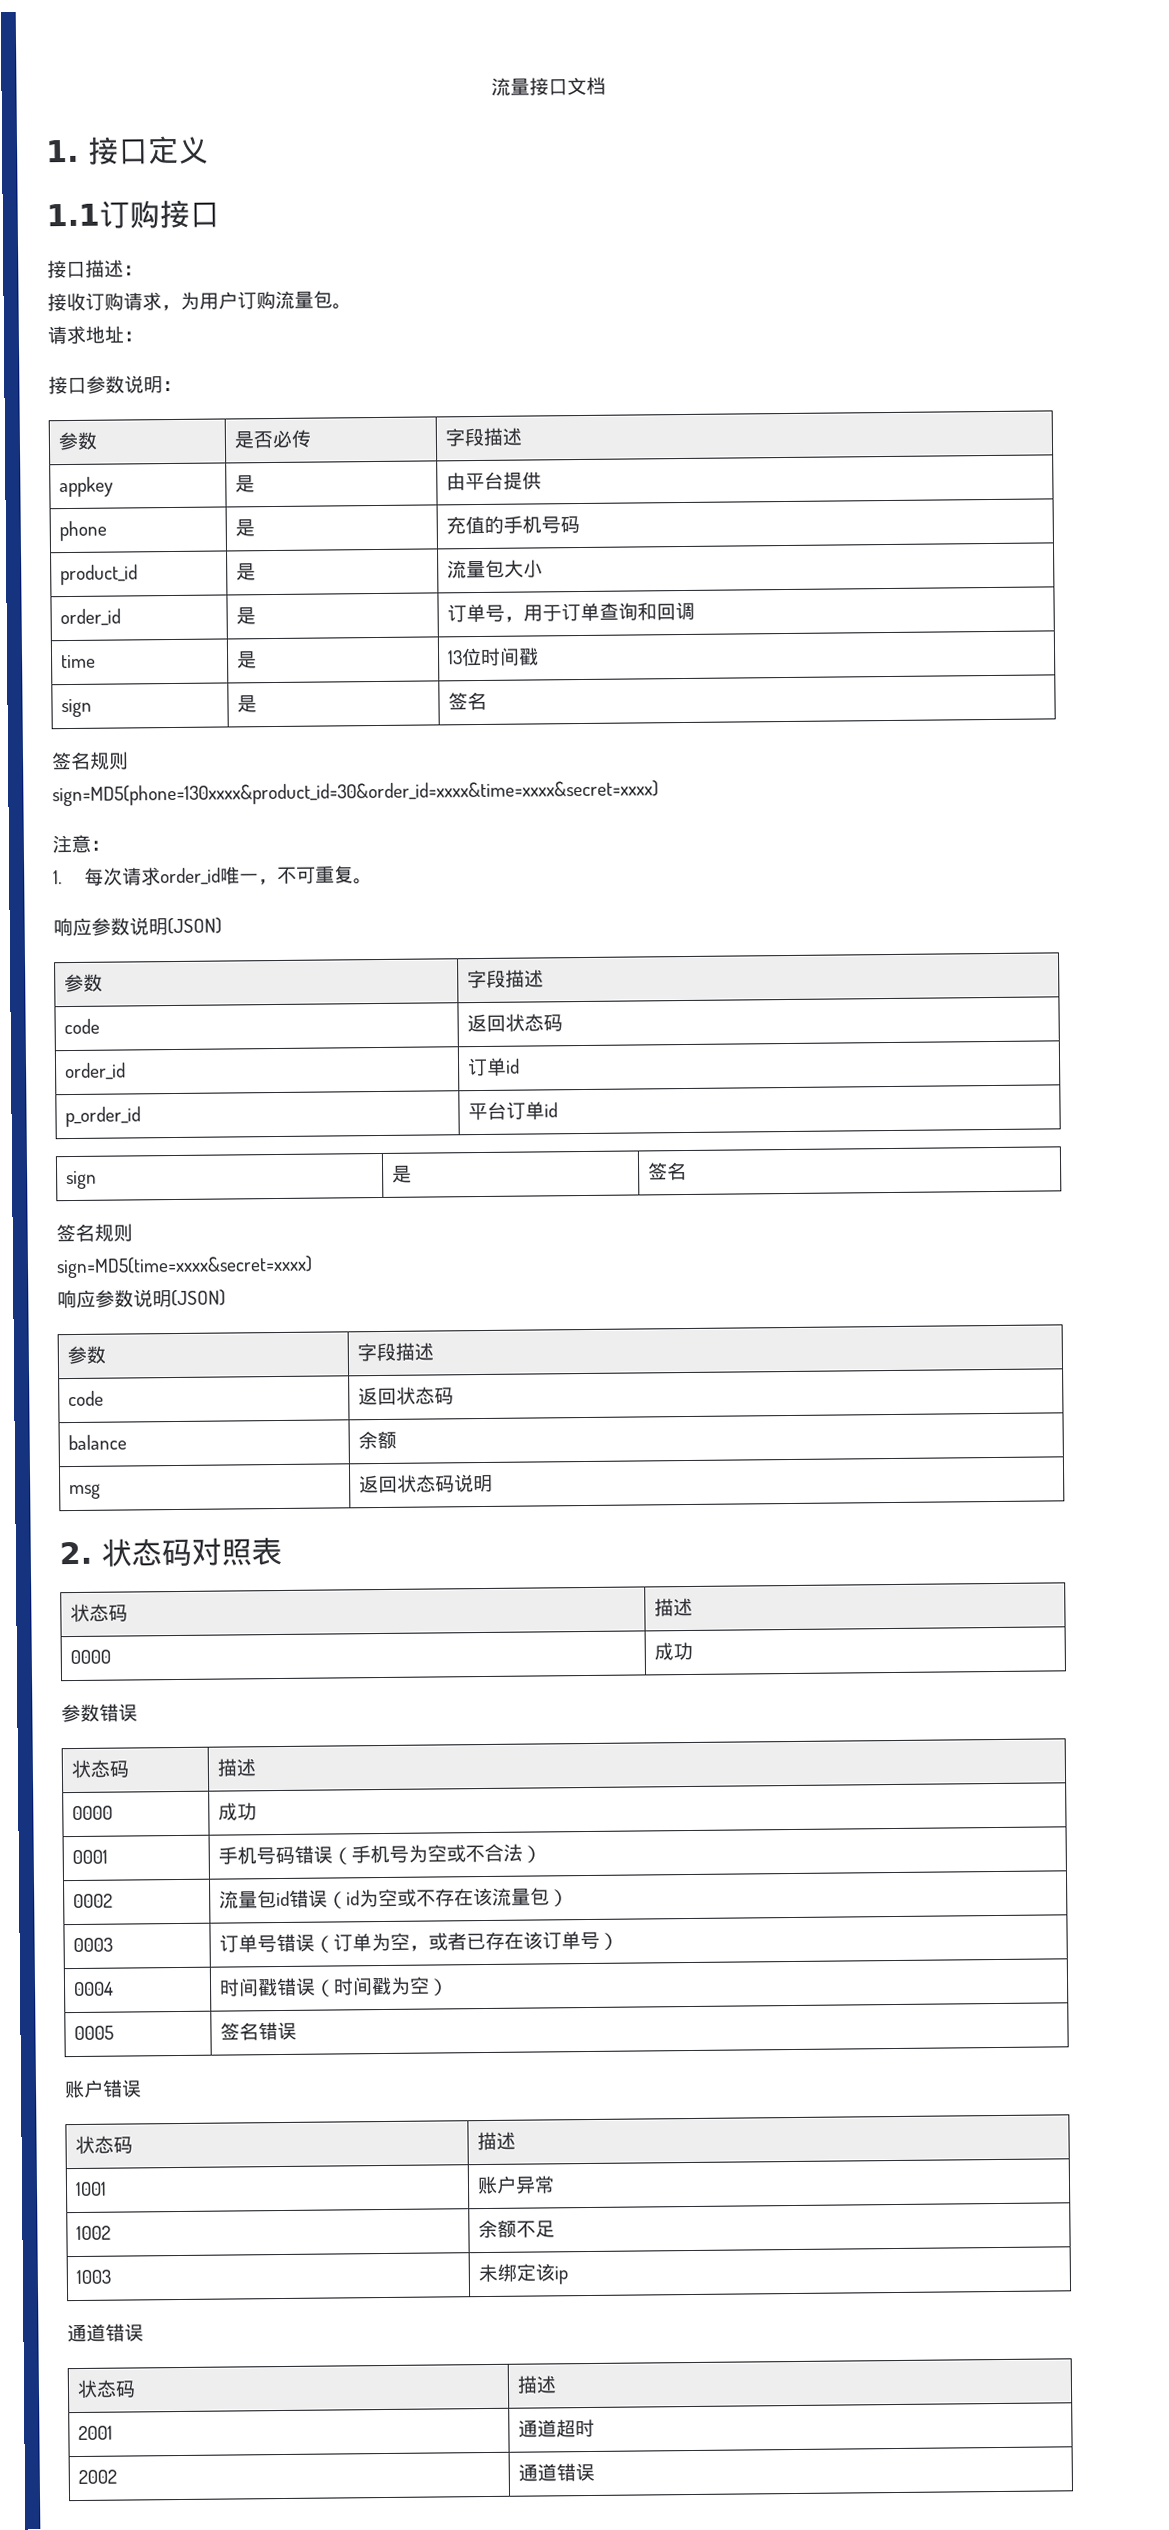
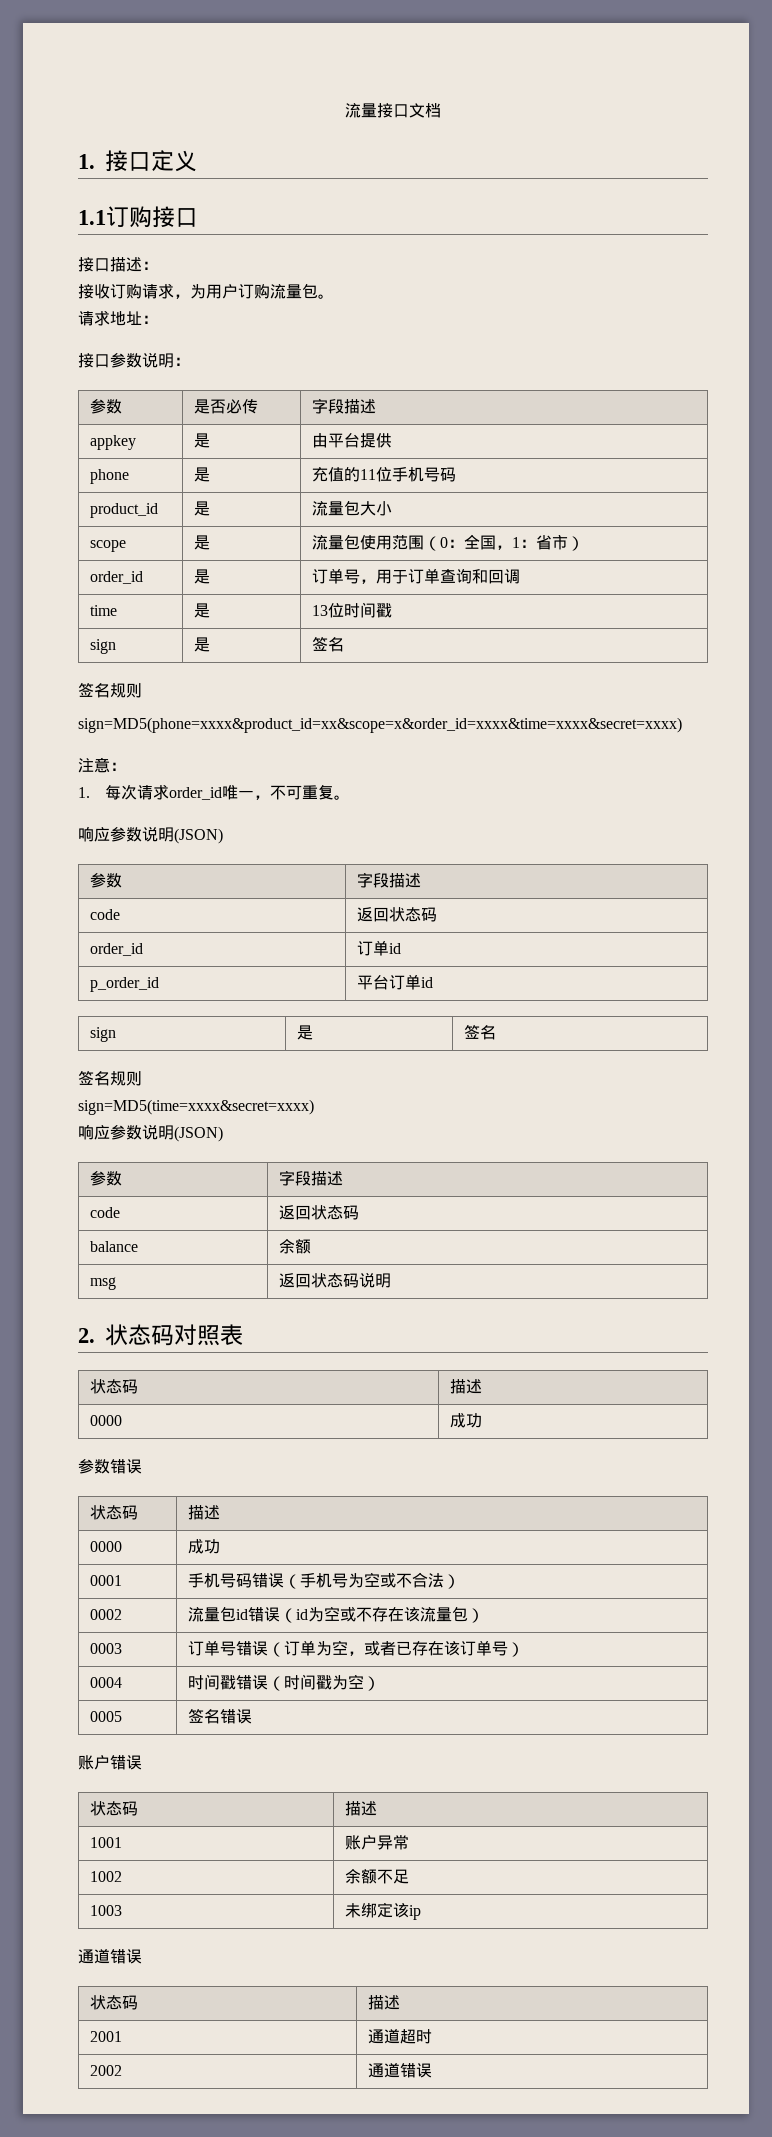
(504, 524) none -> [360,467,393,482] 11位
(543, 568) none -> [90,540,127,552] [194,535,211,550] [312,534,585,551] // scope | 是 | 流量包使用范围（0：全国，1：省市）
[52,780,659,807] sign=MD5(phone=130xxxx&product_id=30&order_id=xxxx&time=xxxx&secret=xxxx) -> [78,717,682,733] sign=MD5(phone=xxxx&product_id=xx&scope=x&order_id=xxxx&time=xxxx&secret=xxxx)

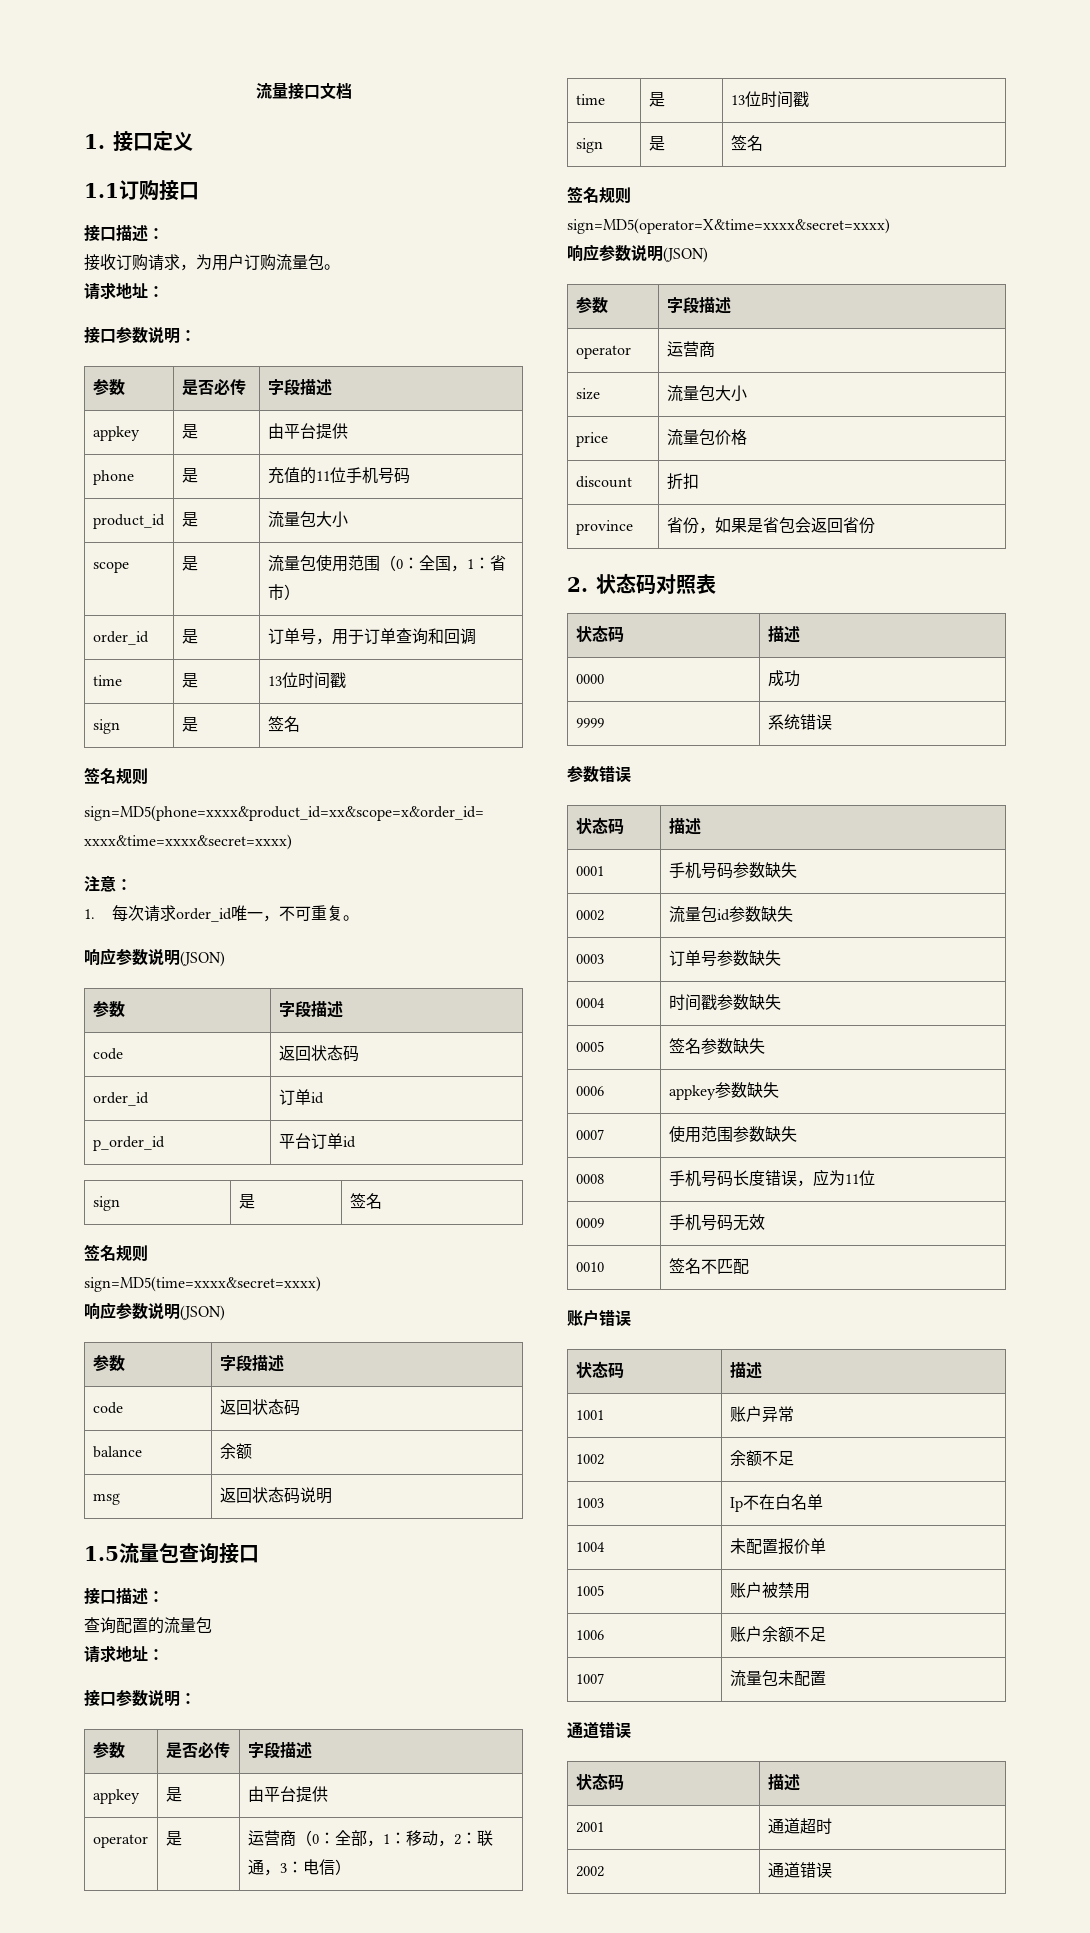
(392, 1280) none -> [84,1543,259,1564] [84,1588,164,1605] [84,1617,212,1634] [84,1645,164,1663] [84,1690,196,1707] [92,1742,125,1759] [165,1742,230,1759] [247,1742,312,1759] [92,1789,140,1804] [165,1787,182,1802] [247,1786,328,1803] [92,1834,148,1848] [165,1831,182,1846] [247,1830,493,1847] [247,1859,351,1876] [575,94,605,105] [648,92,665,107] [730,91,809,108] [575,138,603,153] [648,136,665,151] [730,135,763,151] [567,186,631,204] [567,218,890,234] [567,244,708,263] [575,297,608,314] [666,297,731,314] [575,345,631,359] [666,341,715,357] [575,388,600,400] [666,385,747,402] [575,432,608,447] [666,429,747,446] [575,476,632,488] [666,473,699,490] [575,520,633,535] [666,517,875,534] // 1.5流量包查询接口 // 接口描述： // 查询配置的流量包 // 请求地址： // 接口参数说明： // 参数 | 是否必传 | 字段描述 // appkey | 是 | 由平台提供 // operator | 是 | 运营商（0：全部，1：移动，2：联通，3：电信） // time | 是 | 13位时间戳 // sign | 是 | 签名 // 签名规则 // sign=MD5(operator=X&time=xxxx&secret=xxxx) // 响应参数说明(JSON) // 参数 | 字段描述 // operator | 运营商 // size | 流量包大小 // price | 流量包价格 // discount | 折扣 // province | 省份，如果是省包会返回省份
(483, 1420) none -> [575,718,604,728] [767,714,832,730] // 9999 | 系统错误
[90,1541,123,1552] [188,1539,221,1554] // 0000 | 成功 -> (701, 826) none
[252,1572,461,1589] [90,1609,123,1620] [188,1606,485,1623] [90,1643,123,1654] [188,1640,525,1657] [90,1677,123,1688] [188,1674,381,1691] [90,1711,123,1722] [188,1708,253,1724] 错误（手机号为空或不合法） // 0002 | 流量包id错误（id为空或不存在该流量包） // 0003 | 订单号错误（订单为空，或者已存在该订单号） // 0004 | 时间戳错误（时间戳为空） // 0005 | 签名错误 -> [732,862,797,878] [575,910,604,921] [668,906,793,923] [575,954,604,964] [668,950,781,967] [575,998,605,1008] [668,994,781,1011] [575,1041,604,1052] [668,1038,765,1054] [575,1086,604,1096] [668,1082,779,1100] [575,1129,604,1140] [668,1126,797,1143] [575,1174,604,1184] [668,1169,875,1187] [575,1218,604,1228] [668,1214,765,1231] [575,1262,604,1272] [668,1258,749,1274] 参数缺失 // 0002 | 流量包id参数缺失 // 0003 | 订单号参数缺失 // 0004 | 时间戳参数缺失 // 0005 | 签名参数缺失 // 0006 | appkey参数缺失 // 0007 | 使用范围参数缺失 // 0008 | 手机号码长度错误，应为11位 // 0009 | 手机号码无效 // 0010 | 签名不匹配
[345,1902,422,1920] 未绑定该ip -> [729,1494,823,1512] [575,1542,605,1552] [729,1538,826,1555] [575,1585,604,1596] [729,1582,810,1599] [575,1630,604,1640] [729,1626,826,1643] [575,1673,604,1684] [729,1670,826,1687] Ip不在白名单 // 1004 | 未配置报价单 // 1005 | 账户被禁用 // 1006 | 账户余额不足 // 1007 | 流量包未配置

